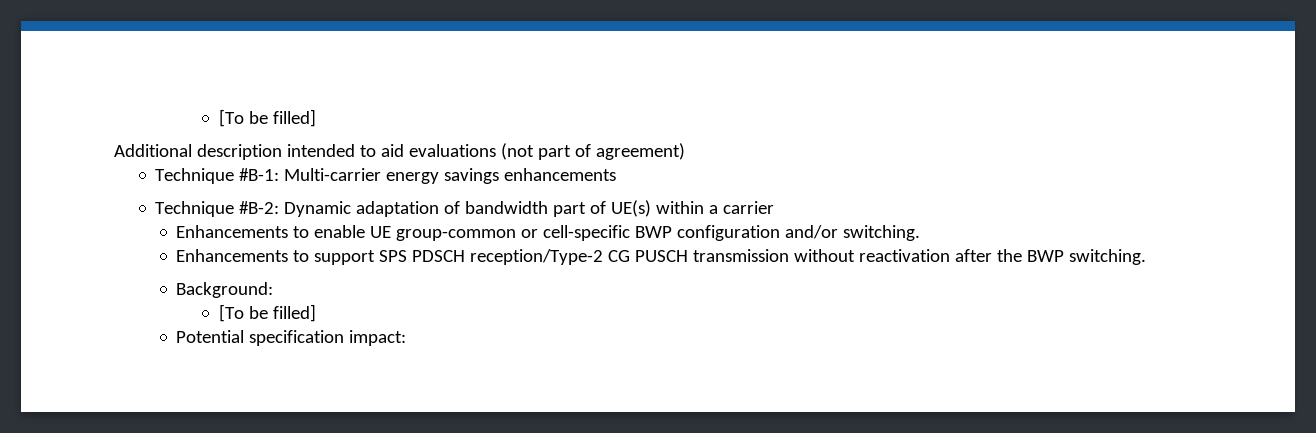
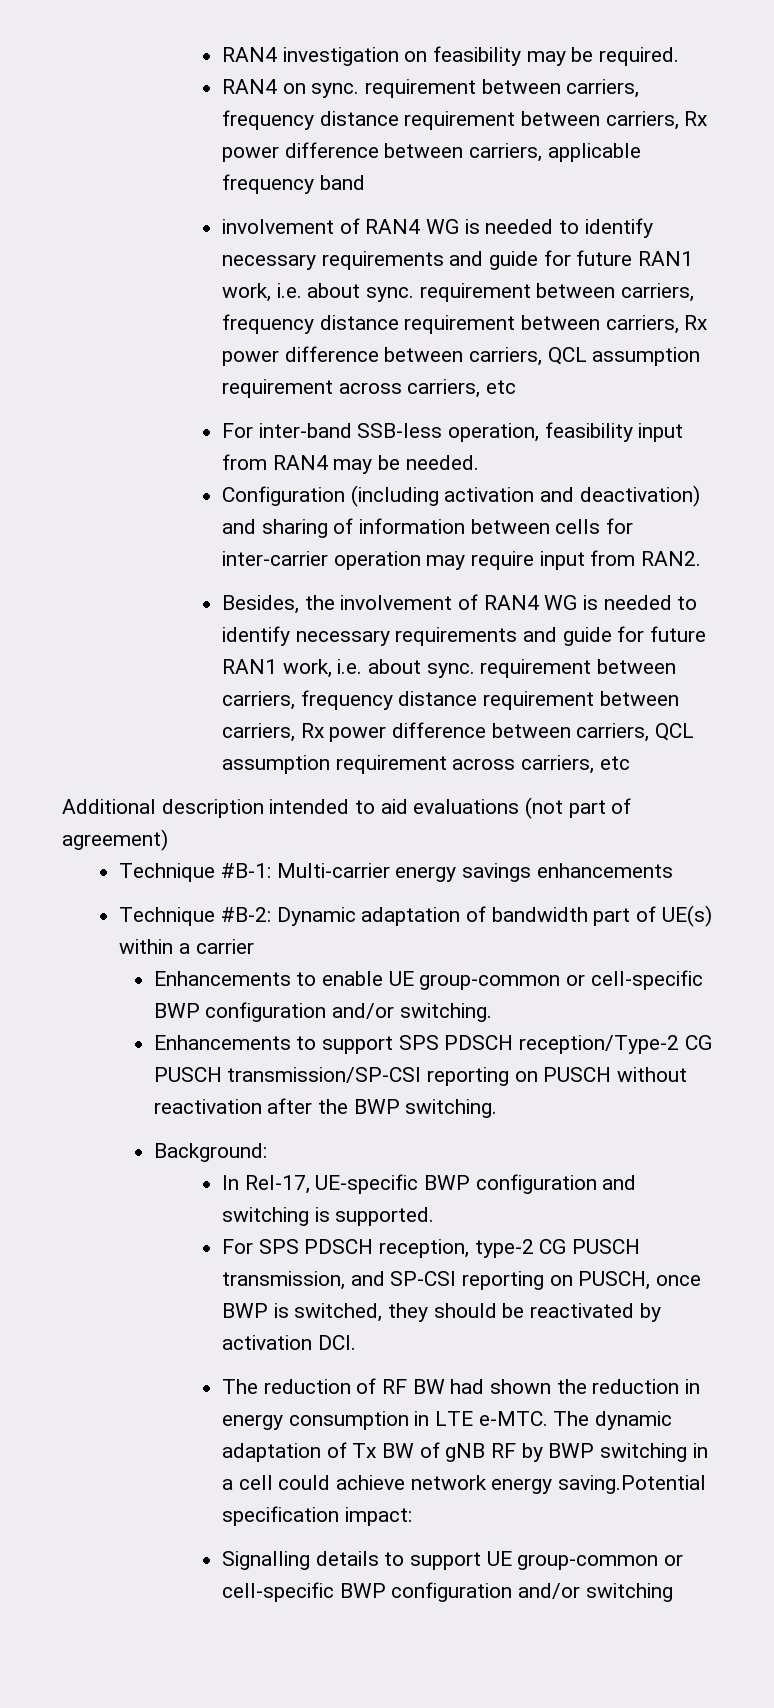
[218,109,316,127] [To be filled] -> [221,46,679,66] [221,79,640,98] [221,110,708,130] [221,142,641,162] [221,174,365,194] [221,218,653,238] [221,250,693,270] [221,283,694,302] [221,314,708,334] [221,346,701,366] [221,379,516,398] [221,422,684,442] [221,454,479,474] [221,485,700,507] [221,518,633,538] [221,550,701,570] [221,594,698,614] [221,626,706,646] [221,659,676,678] [221,690,679,710] [221,722,694,742] [221,755,630,774] RAN4 investigation on feasibility may be required. // RAN4 on sync. requirement between carriers, frequency distance requirement between carriers, Rx power difference between carriers, applicable frequency band // involvement of RAN4 WG is needed to identify necessary requirements and guide for future RAN1 work, i.e. about sync. requirement between carriers, frequency distance requirement between carriers, Rx power difference between carriers, QCL assumption requirement across carriers, etc // For inter-band SSB-less operation, feasibility input from RAN4 may be needed. // Configuration (including activation and deactivation) and sharing of information between cells for inter-carrier operation may require input from RAN2. // Besides, the involvement of RAN4 WG is needed to identify necessary requirements and guide for future RAN1 work, i.e. about sync. requirement between carriers, frequency distance requirement between carriers, Rx power difference between carriers, QCL assumption requirement across carriers, etc
[693,249,790,262] transmission -> [227,1067,612,1086] transmission/SP-CSI reporting on PUSCH
[218,304,316,322] [176,330,407,346] [To be filled] // Potential specification impact: -> [221,1174,637,1194] [221,1207,435,1226] [221,1239,640,1258] [221,1271,701,1290] [221,1303,661,1322] [221,1335,356,1350] [221,1378,700,1394] [221,1411,672,1430] [221,1442,708,1462] [221,1475,706,1494] [221,1506,412,1526] [221,1551,683,1570] [221,1582,673,1602] In Rel-17, UE-specific BWP configuration and switching is supported. // For SPS PDSCH reception, type-2 CG PUSCH transmission, and SP-CSI reporting on PUSCH, once BWP is switched, they should be reactivated by activation DCI. // The reduction of RF BW had shown the reduction in energy consumption in LTE e-MTC. The dynamic adaptation of Tx BW of gNB RF by BWP switching in a cell could achieve network energy saving.Potential specification impact: // Signalling details to support UE group-common or cell-specific BWP configuration and/or switching

